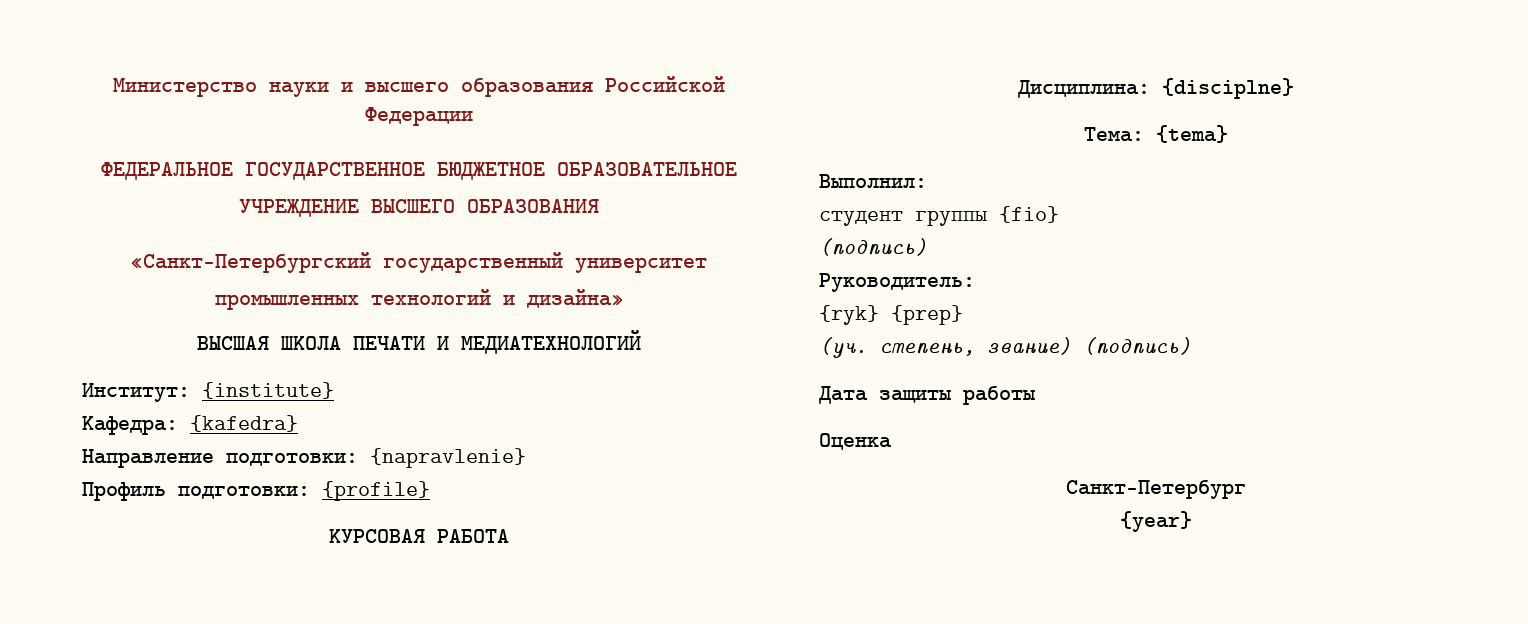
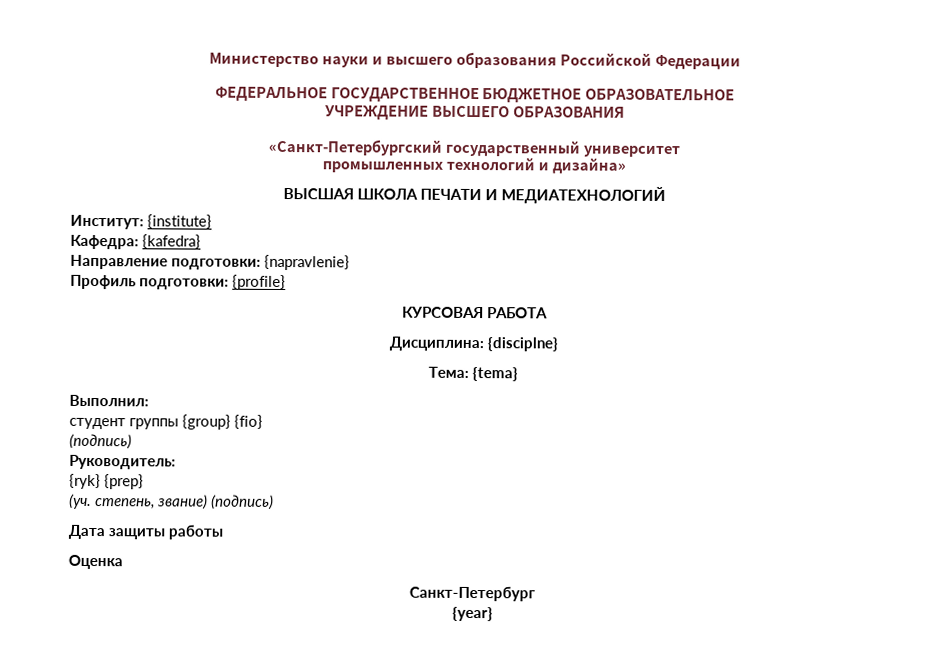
(987, 218) none -> [182,414,231,430] {group}

